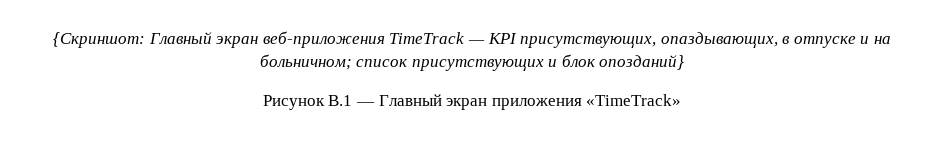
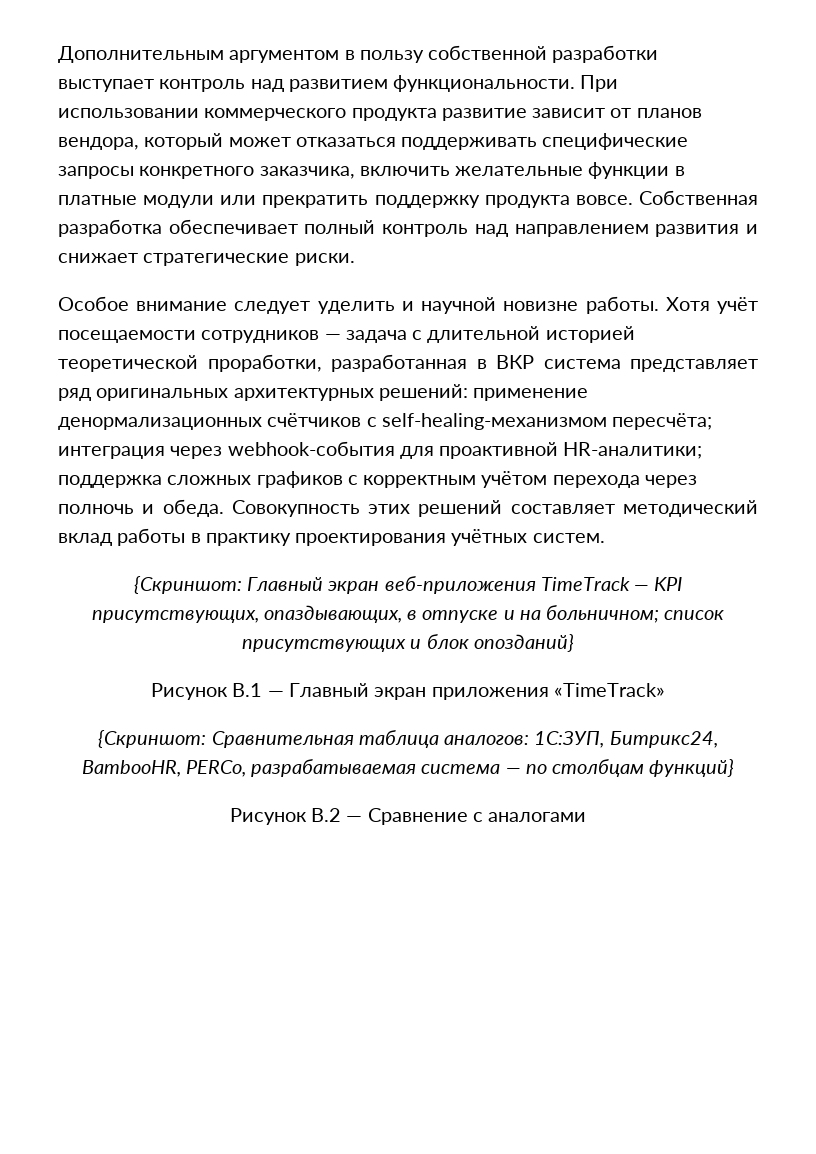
(52, 40) none -> [58,45,659,63] [58,75,619,92] [58,108,702,121] [58,133,689,150] [58,162,685,179] [58,190,758,208] [58,219,758,237] [58,253,355,266] [58,296,758,314] [58,326,635,343] [58,354,758,372] [58,384,589,401] [58,413,713,430] [58,441,703,459] [58,471,697,488] [58,499,758,517] [58,528,605,546] Дополнительным аргументом в пользу собственной разработки выступает контроль над развитием функциональности. При использовании коммерческого продукта развитие зависит от планов вендора, который может отказаться поддерживать специфические запросы конкретного заказчика, включить желательные функции в платные модули или прекратить поддержку продукта вовсе. Собственная разработка обеспечивает полный контроль над направлением развития и снижает стратегические риски. // Особое внимание следует уделить и научной новизне работы. Хотя учёт посещаемости сотрудников — задача с длительной историей теоретической проработки, разработанная в ВКР система представляет ряд оригинальных архитектурных решений: применение денормализационных счётчиков с self-healing-механизмом пересчёта; интеграция через webhook-события для проактивной HR-аналитики; поддержка сложных графиков с корректным учётом перехода через полночь и обеда. Совокупность этих решений составляет методический вклад работы в практику проектирования учётных систем. //
(682, 100) none -> [98,730,718,748] [81,759,735,777] [229,808,587,825] // {Скриншот: Сравнительная таблица аналогов: 1С:ЗУП, Битрикс24, BambooHR, PERCo, разрабатываемая система — по столбцам функций} // Рисунок В.2 — Сравнение с аналогами

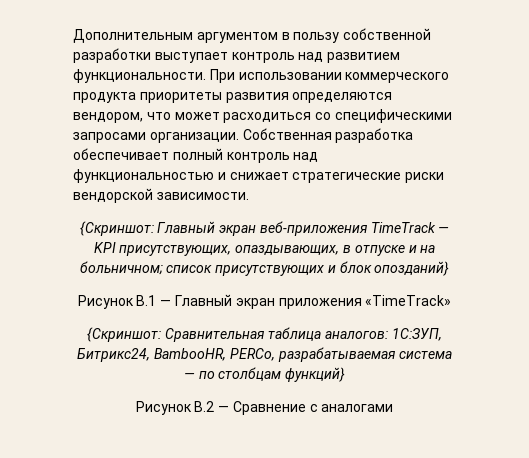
[441,108,702,121] [58,133,689,150] [58,162,685,179] [58,195,633,208] развитие зависит от планов вендора, который может отказаться поддерживать специфические запросы конкретного заказчика, включить желательные функции в платные модули или прекратить поддержку продукта вовсе. -> [139,92,393,103] [73,109,452,123] [73,132,239,143] приоритеты развития определяются вендором, что может расходиться со специфическими запросами организации.
[514,224,740,237] направлением развития -> [73,169,214,183] функциональностью
[294,253,355,266] [58,296,758,314] [58,326,635,343] [58,354,758,372] [58,384,589,401] [58,413,713,430] [58,441,703,459] [58,471,697,488] [58,499,758,517] [58,528,605,546] риски. // Особое внимание следует уделить и научной новизне работы. Хотя учёт посещаемости сотрудников — задача с длительной историей теоретической проработки, разработанная в ВКР система представляет ряд оригинальных архитектурных решений: применение денормализационных счётчиков с self-healing-механизмом пересчёта; интеграция через webhook-события для проактивной HR-аналитики; поддержка сложных графиков с корректным учётом перехода через полночь и обеда. Совокупность этих решений составляет методический вклад работы в практику проектирования учётных систем. -> [405,172,445,183] [73,188,249,203] риски вендорской зависимости.

